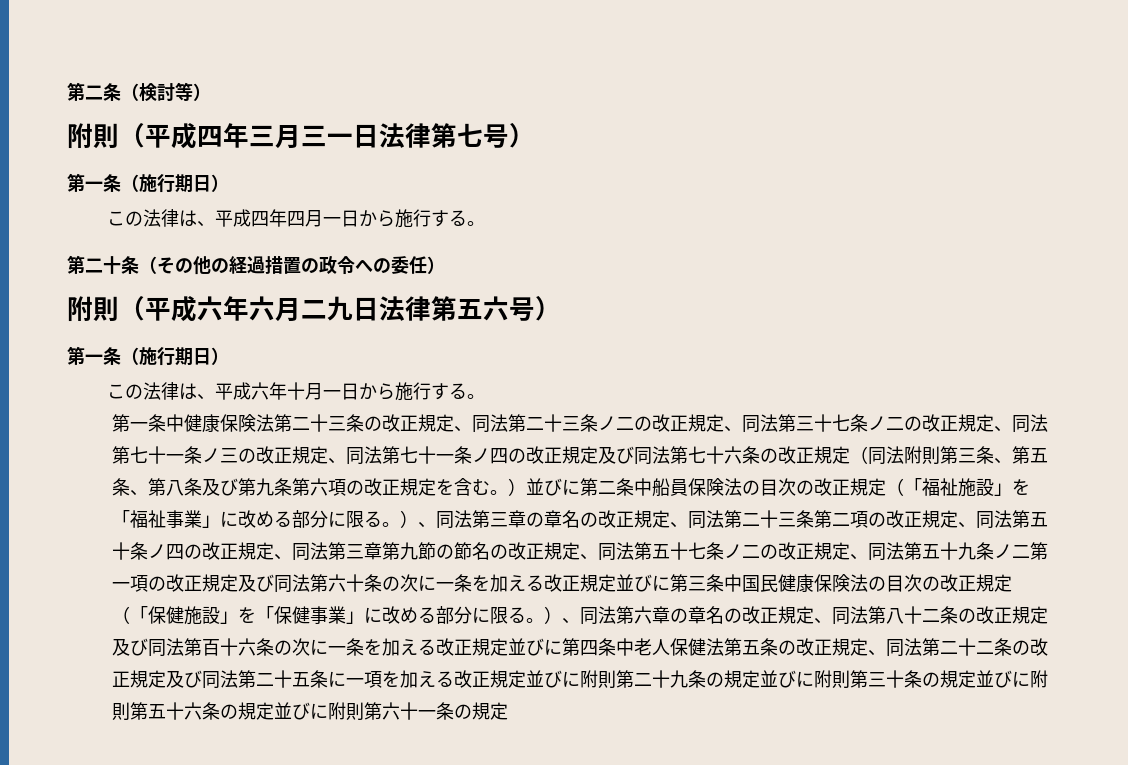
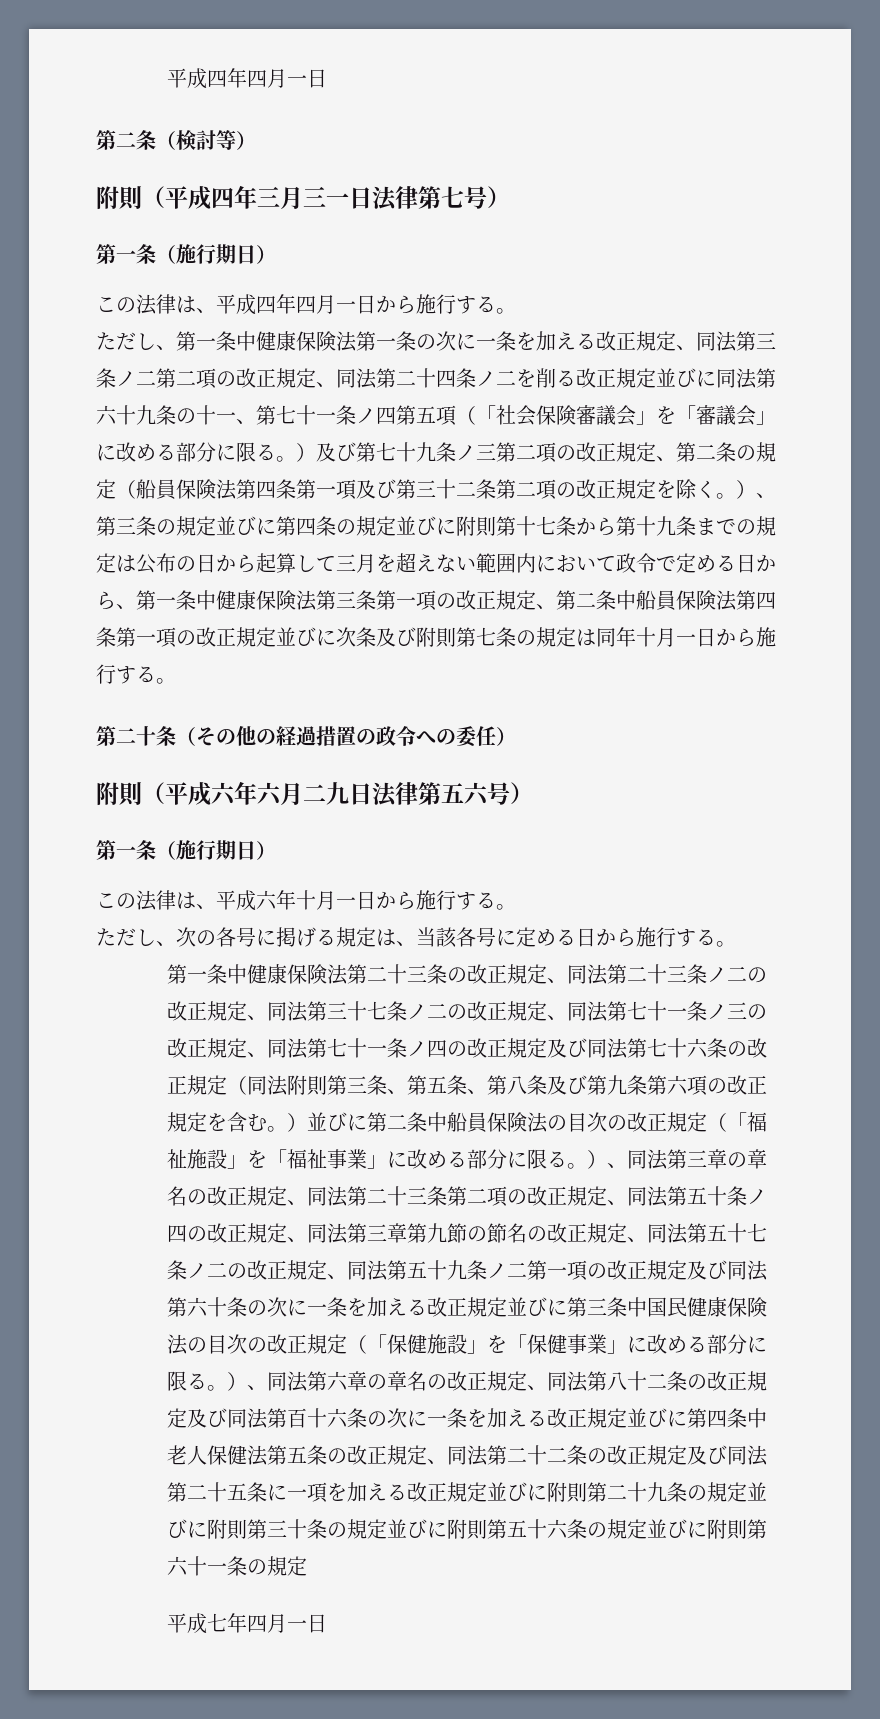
(67, 91) none -> [166,68,327,89] 平成四年四月一日 //
(486, 223) none -> [96,331,776,352] [96,368,776,389] [96,405,776,426] [96,442,776,463] [96,479,776,500] [96,516,776,537] [96,553,776,574] [96,590,776,611] [96,627,776,648] [96,664,176,684] // ただし、第一条中健康保険法第一条の次に一条を加える改正規定、同法第三条ノ二第二項の改正規定、同法第二十四条ノ二を削る改正規定並びに同法第六十九条の十一、第七十一条ノ四第五項（「社会保険審議会」を「審議会」に改める部分に限る。）及び第七十九条ノ三第二項の改正規定、第二条の規定（船員保険法第四条第一項及び第三十二条第二項の改正規定を除く。）、第三条の規定並びに第四条の規定並びに附則第十七条から第十九条までの規定は公布の日から起算して三月を超えない範囲内において政令で定める日から、第一条中健康保険法第三条第一項の改正規定、第二条中船員保険法第四条第一項の改正規定並びに次条及び附則第七条の規定は同年十月一日から施行する。
(486, 396) none -> [96,927,736,948] // ただし、次の各号に掲げる規定は、当該各号に定める日から施行する。
(508, 711) none -> [166,1613,327,1634] // 平成七年四月一日

